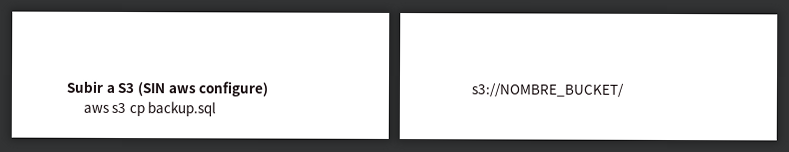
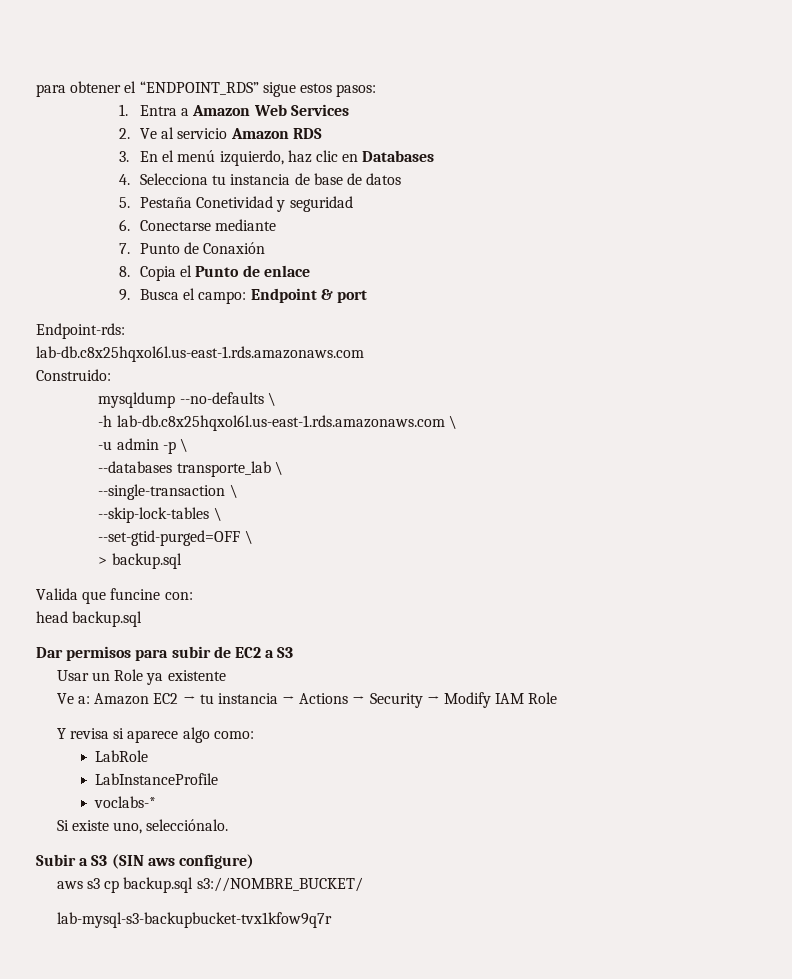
(66, 86) none -> [36,81,377,97] [119,104,349,116] [119,127,322,139] [119,150,435,166] [119,173,402,185] [119,196,353,212] [119,219,277,231] [119,242,266,254] [119,265,310,281] [119,288,367,304] [36,323,125,339] [36,346,364,362] [36,369,111,381] [98,392,276,408] [98,415,457,431] [98,438,188,454] [98,461,283,477] [98,484,238,500] [98,507,222,523] [98,530,253,546] [98,553,182,569] [36,588,193,604] [36,611,143,627] [36,646,294,661] [56,669,226,685] [56,692,558,708] [56,727,254,743] [94,750,148,762] [94,773,218,785] [93,796,156,808] [56,819,229,834] para obtener el “ENDPOINT_RDS” sigue estos pasos: // 1. Entra a Amazon Web Services // 2. Ve al servicio Amazon RDS // 3. En el menú izquierdo, haz clic en Databases // 4. Selecciona tu instancia de base de datos // 5. Pestaña Conetividad y seguridad // 6. Conectarse mediante // 7. Punto de Conaxión // 8. Copia el Punto de enlace // 9. Busca el campo: Endpoint & port // Endpoint-rds: // lab-db.c8x25hqxol6l.us-east-1.rds.amazonaws.com // Construido: // mysqldump --no-defaults \ // -h lab-db.c8x25hqxol6l.us-east-1.rds.amazonaws.com \ // -u admin -p \ // --databases transporte_lab \ // --single-transaction \ // --skip-lock-tables \ // --set-gtid-purged=OFF \ // > backup.sql // Valida que funcine con: // head backup.sql // Dar permisos para subir de EC2 a S3 // Usar un Role ya existente // Ve a: Amazon EC2 → tu instancia → Actions → Security → Modify IAM Role // Y revisa si aparece algo como: // LabRole // LabInstanceProfile // voclabs-* // Si existe uno, selecciónalo. //
(624, 90) none -> [56,912,332,928] // lab-mysql-s3-backupbucket-tvx1kfow9q7r

